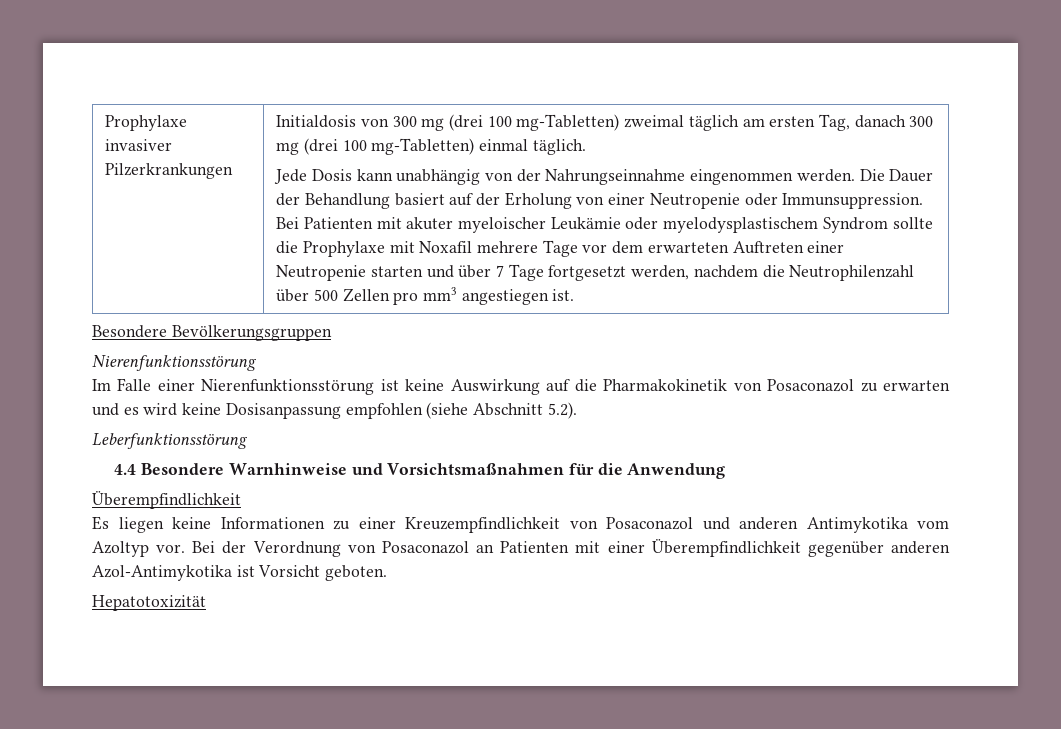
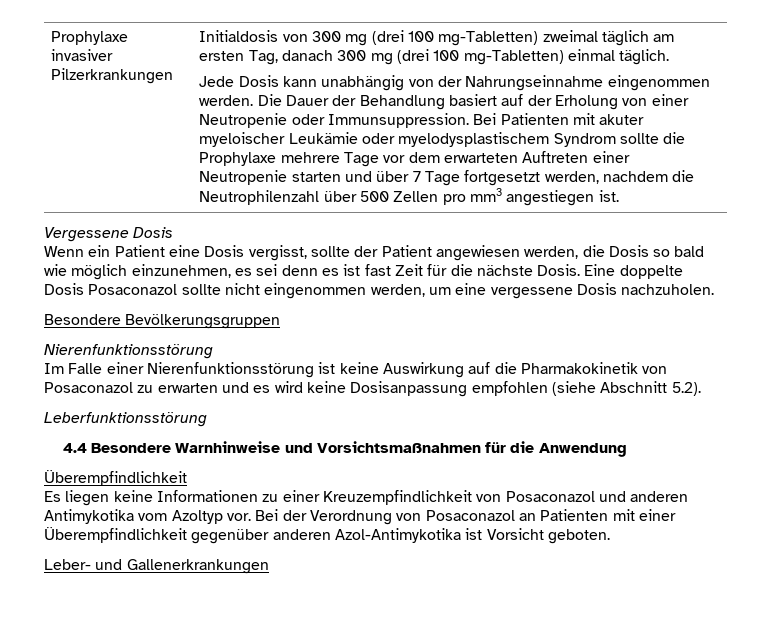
[389,241,473,253] mit Noxafil -> (277, 159) none
(575, 295) none -> [44,227,174,242] [44,245,705,261] [44,264,683,280] [44,283,715,299] // Vergessene Dosis // Wenn ein Patient eine Dosis vergisst, sollte der Patient angewiesen werden, die Dosis so bald wie möglich einzunehmen, es sei denn es ist fast Zeit für die nächste Dosis. Eine doppelte Dosis Posaconazol sollte nicht eingenommen werden, um eine vergessene Dosis nachzuholen.
[92,595,206,611] Hepatotoxizität -> [44,559,269,574] Leber- und Gallenerkrankungen

